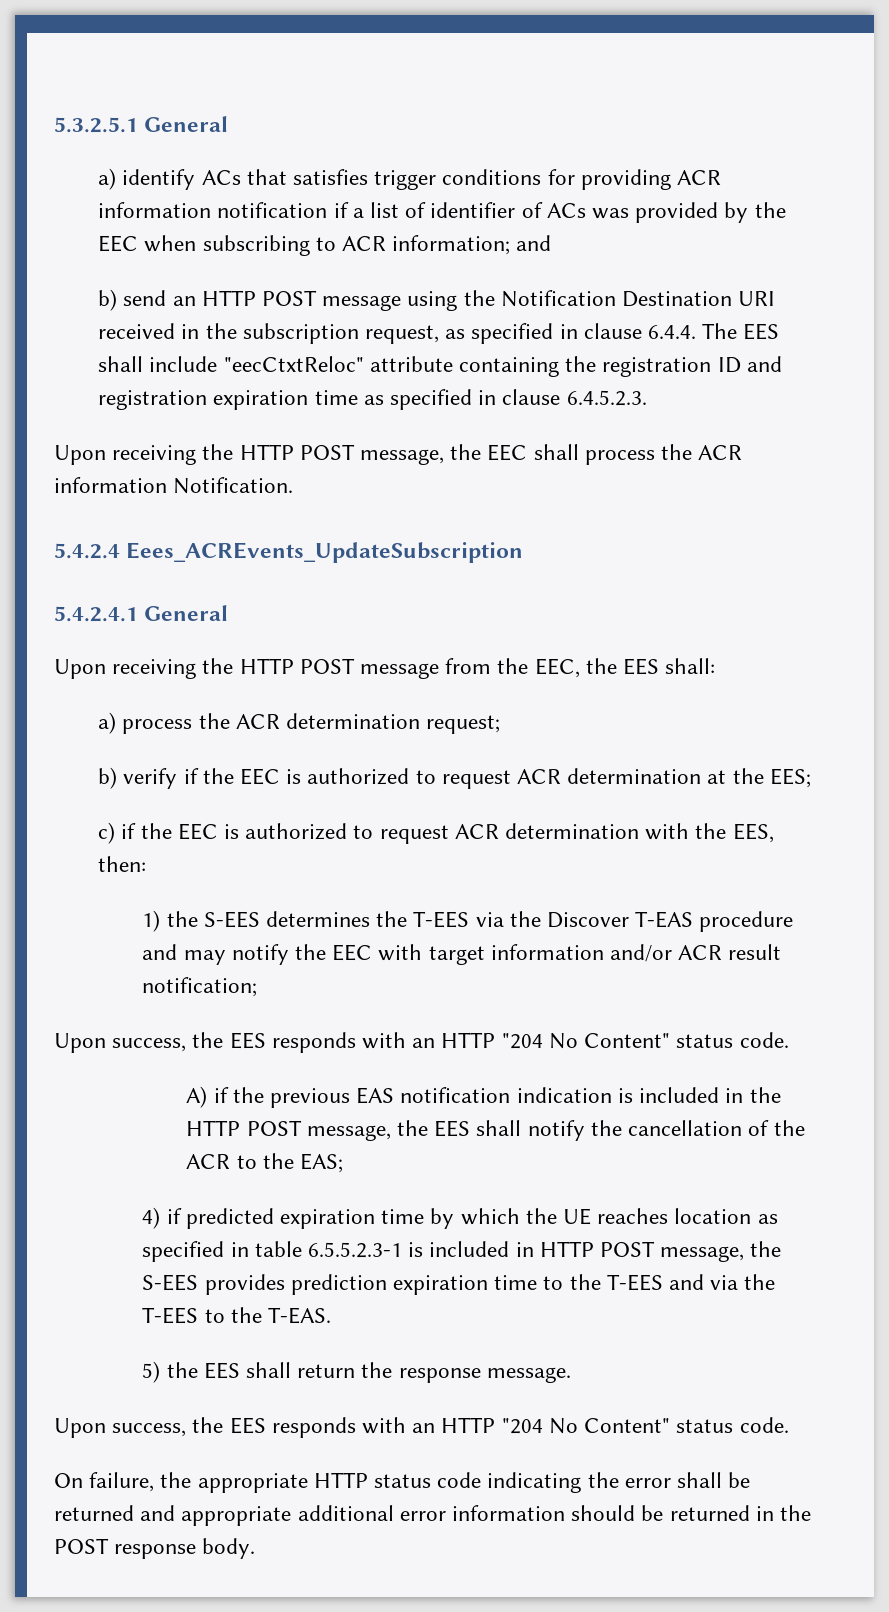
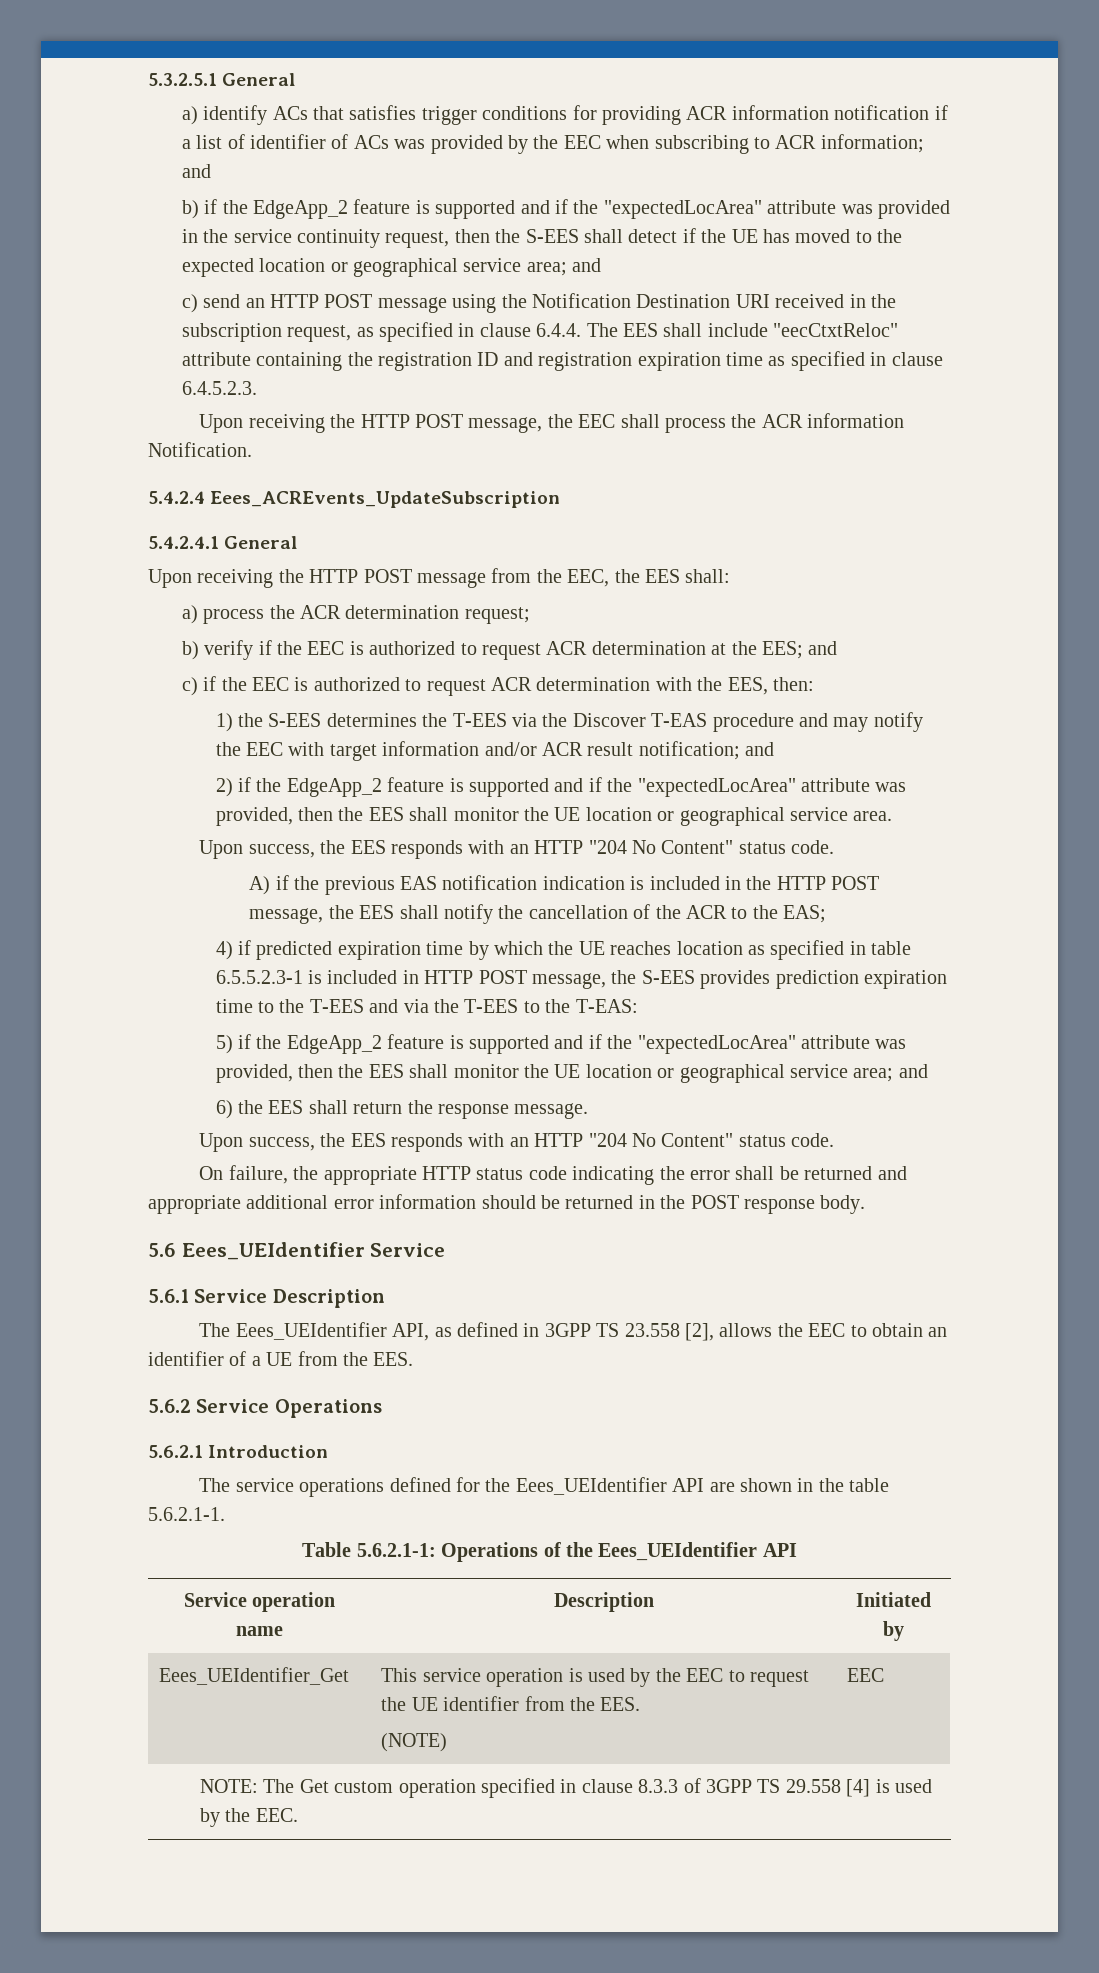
(118, 300) none -> [204,199,950,219] [181,228,903,248] [181,258,602,277] [181,294,198,313] if the EdgeApp_2 feature is supported and if the "expectedLocArea" attribute was provided in the service continuity request, then the S-EES shall detect if the UE has moved to the expected location or geographical service area; and // c)
(811, 778) none -> [808,641,838,655] and
(258, 987) none -> [745,742,775,756] [215,777,907,797] [215,807,893,826] and // 2) if the EdgeApp_2 feature is supported and if the "expectedLocArea" attribute was provided, then the EES shall monitor the UE location or geographical service area.
[267,1307,331,1324] T-EAS. -> [575,999,638,1013] T-EAS:
(161, 1372) none -> [237,1034,907,1054] [215,1064,928,1083] [215,1100,233,1119] if the EdgeApp_2 feature is supported and if the "expectedLocArea" attribute was provided, then the EES shall monitor the UE location or geographical service area; and // 6)
(256, 1548) none -> [148,1242,446,1260] [148,1289,385,1308] [199,1322,948,1341] [148,1351,414,1366] [148,1399,382,1418] [148,1445,329,1458] [199,1477,890,1497] [148,1507,225,1521] [302,1542,797,1562] [183,1592,336,1612] [236,1626,283,1636] [553,1592,654,1612] [856,1592,931,1607] [883,1621,904,1641] [159,1667,350,1685] [381,1668,810,1687] [381,1696,641,1711] [381,1733,448,1752] [847,1668,885,1682] [199,1778,932,1798] [199,1808,298,1827] // 5.6 Eees_UEIdentifier Service // 5.6.1 Service Description // The Eees_UEIdentifier API, as defined in 3GPP TS 23.558 [2], allows the EEC to obtain an identifier of a UE from the EES. // 5.6.2 Service Operations // 5.6.2.1 Introduction // The service operations defined for the Eees_UEIdentifier API are shown in the table 5.6.2.1-1. // Table 5.6.2.1-1: Operations of the Eees_UEIdentifier API // Service operation name | Description | Initiated by // Eees_UEIdentifier_Get | This service operation is used by the EEC to request the UE identifier from the EES. // (NOTE) | EEC // NOTE: The Get custom operation specified in clause 8.3.3 of 3GPP TS 29.558 [4] is used by the EEC.

